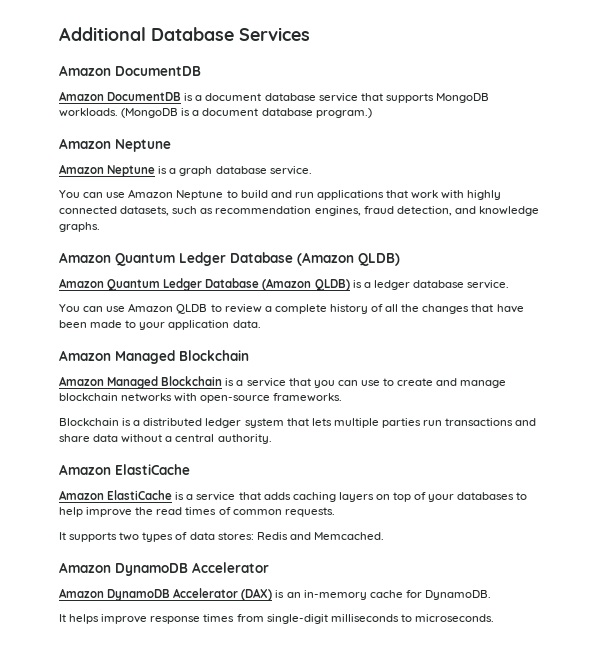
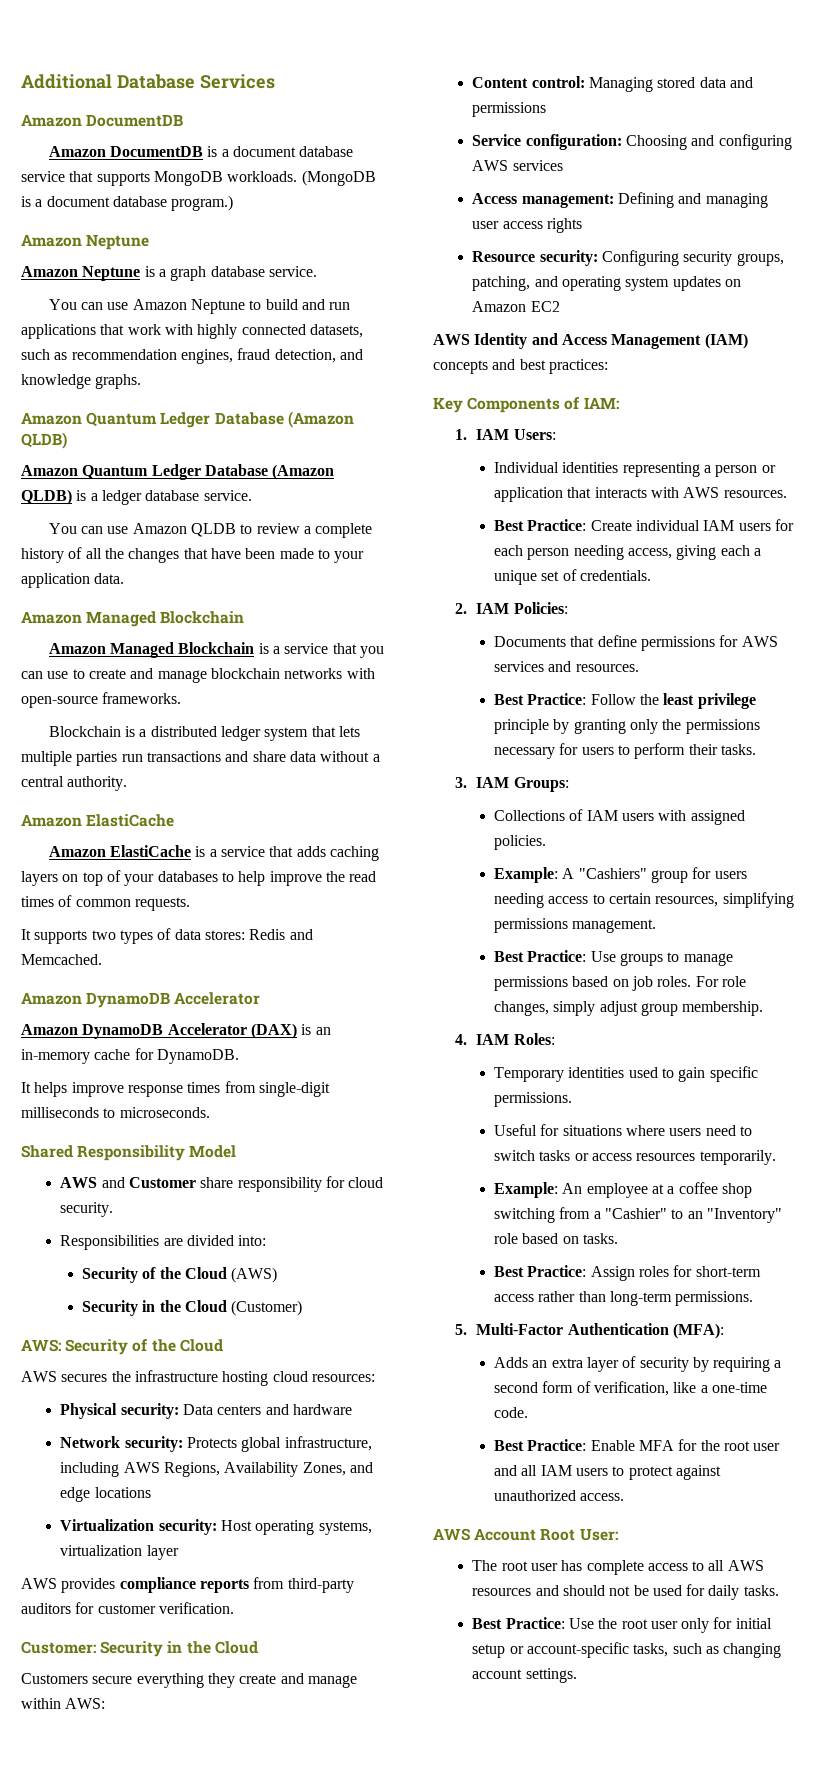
(494, 618) none -> [21,1145,237,1161] [60,1176,384,1192] [60,1202,114,1217] [60,1235,267,1250] [81,1267,278,1283] [81,1300,303,1316] [21,1339,223,1355] [21,1370,375,1386] [60,1403,352,1419] [60,1436,372,1452] [60,1462,373,1477] [60,1487,151,1502] [60,1519,372,1535] [60,1545,179,1560] [21,1577,354,1593] [21,1602,234,1614] [21,1641,258,1657] [21,1673,357,1688] [21,1698,106,1709] [472,76,753,92] [472,102,547,117] [472,134,792,150] [472,160,563,171] [472,192,768,208] [472,218,582,233] [472,250,784,266] [472,276,741,291] [472,301,560,312] [433,333,748,349] [433,359,608,374] [433,397,619,413] [454,429,556,440] [493,462,776,477] [493,487,787,502] [493,519,794,531] [493,545,761,560] [493,569,651,585] [454,602,568,614] [493,635,778,651] [493,661,639,672] [493,693,756,709] [493,719,760,734] [493,743,756,759] [454,777,569,792] [493,809,745,825] [493,835,546,850] [493,867,747,883] [493,892,794,908] [493,918,657,933] [493,950,733,966] [493,976,746,991] [493,1001,764,1016] [454,1033,555,1045] [493,1066,758,1082] [493,1092,572,1107] [493,1124,752,1136] [493,1150,776,1165] [493,1182,752,1198] [493,1207,782,1223] [493,1233,618,1244] [493,1265,761,1281] [493,1291,754,1306] [454,1323,724,1339] [493,1356,782,1372] [493,1381,767,1396] [493,1407,528,1418] [493,1439,781,1451] [493,1465,721,1480] [493,1490,625,1501] [433,1528,618,1541] [472,1560,764,1575] [472,1584,779,1600] [472,1617,772,1633] [472,1642,782,1658] [472,1668,577,1683] // Shared Responsibility Model // AWS and Customer share responsibility for cloud security. // Responsibilities are divided into: // Security of the Cloud (AWS) // Security in the Cloud (Customer) // AWS: Security of the Cloud // AWS secures the infrastructure hosting cloud resources: // Physical security: Data centers and hardware // Network security: Protects global infrastructure, including AWS Regions, Availability Zones, and edge locations // Virtualization security: Host operating systems, virtualization layer // AWS provides compliance reports from third-party auditors for customer verification. // Customer: Security in the Cloud // Customers secure everything they create and manage within AWS: // Content control: Managing stored data and permissions // Service configuration: Choosing and configuring AWS services // Access management: Defining and managing user access rights // Resource security: Configuring security groups, patching, and operating system updates on Amazon EC2 // AWS Identity and Access Management (IAM) concepts and best practices: // Key Components of IAM: // 1. IAM Users: // Individual identities representing a person or application that interacts with AWS resources. // Best Practice: Create individual IAM users for each person needing access, giving each a unique set of credentials. // 2. IAM Policies: // Documents that define permissions for AWS services and resources. // Best Practice: Follow the least privilege principle by granting only the permissions necessary for users to perform their tasks. // 3. IAM Groups: // Collections of IAM users with assigned policies. // Example: A "Cashiers" group for users needing access to certain resources, simplifying permissions management. // Best Practice: Use groups to manage permissions based on job roles. For role changes, simply adjust group membership. // 4. IAM Roles: // Temporary identities used to gain specific permissions. // Useful for situations where users need to switch tasks or access resources temporarily. // Example: An employee at a coffee shop switching from a "Cashier" to an "Inventory" role based on tasks. // Best Practice: Assign roles for short-term access rather than long-term permissions. // 5. Multi-Factor Authentication (MFA): // Adds an extra layer of security by requiring a second form of verification, like a one-time code. // Best Practice: Enable MFA for the root user and all IAM users to protect against unauthorized access. // AWS Account Root User: // The root user has complete access to all AWS resources and should not be used for daily tasks. // Best Practice: Use the root user only for initial setup or account-specific tasks, such as changing account settings.

